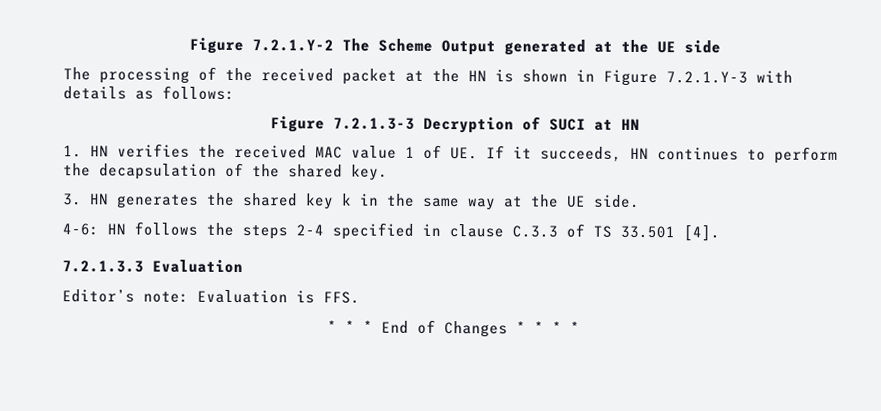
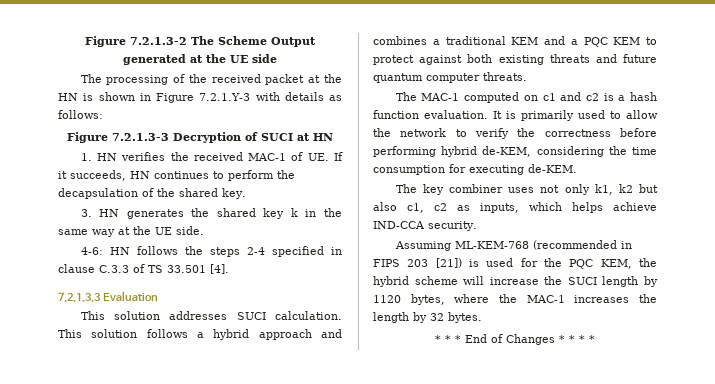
[188,37,334,55] Figure 7.2.1.Y-2 -> [85,36,187,47] Figure 7.2.1.3-2
[315,145,415,159] MAC value 1 -> [248,153,287,161] MAC-1
[62,289,360,304] Editor’s note: Evaluation is FFS. -> [80,311,342,320] [58,329,342,340] [373,36,657,47] [373,54,657,65] [373,72,527,83] [395,92,657,103] [373,110,658,121] [373,128,657,139] [373,146,657,157] [373,164,577,175] [395,184,659,195] [373,202,657,213] [373,221,477,231] [394,240,632,251] [373,258,657,269] [373,276,658,287] [373,294,657,305] [373,312,482,323] This solution addresses SUCI calculation. This solution follows a hybrid approach and combines a traditional KEM and a PQC KEM to protect against both existing threats and future quantum computer threats. // The MAC-1 computed on c1 and c2 is a hash function evaluation. It is primarily used to allow the network to verify the correctness before performing hybrid de-KEM, considering the time consumption for executing de-KEM. // The key combiner uses not only k1, k2 but also c1, c2 as inputs, which helps achieve IND-CCA security. // Assuming ML-KEM-768 (recommended in FIPS 203 [21]) is used for the PQC KEM, the hybrid scheme will increase the SUCI length by 1120 bytes, where the MAC-1 increases the length by 32 bytes.

